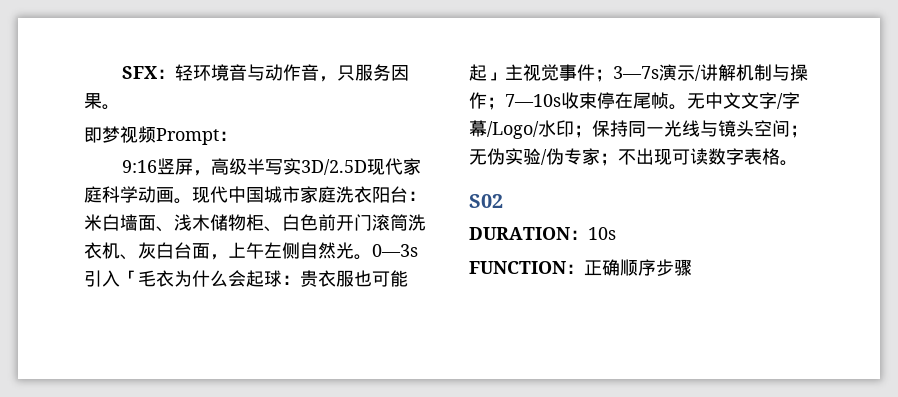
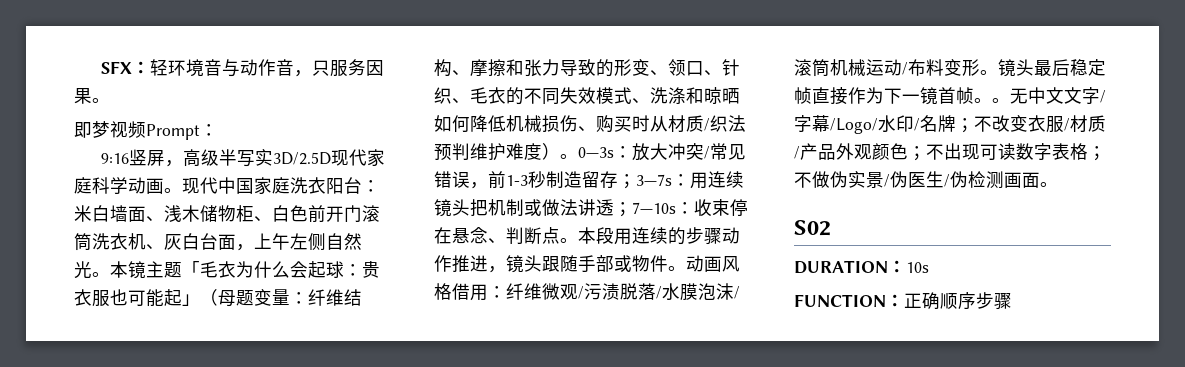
[264,186,300,203] 城市 -> (254, 186) none
[372,244,418,257] [84,270,120,287] 0—3s引入 -> [110,261,182,279] 本镜主题
[505,64,808,82] [469,92,669,110] 主视觉事件；3—7s演示/讲解机制与操作；7—10s收束停在尾帧 -> [200,289,362,307] [434,59,740,77] [434,87,740,105] [434,115,746,133] [434,143,746,161] [434,171,744,189] [434,199,748,217] [434,227,740,245] [434,255,740,273] [434,283,740,301] [794,59,1106,77] [794,87,992,105] （母题变量：纤维结构、摩擦和张力导致的形变、领口、针织、毛衣的不同失效模式、洗涤和晾晒如何降低机械损伤、购买时从材质/织法预判维护难度）。0—3s：放大冲突/常见错误，前1-3秒制造留存；3—7s：用连续镜头把机制或做法讲透；7—10s：收束停在悬念、判断点。本段用连续的步骤动作推进，镜头跟随手部或物件。动画风格借用：纤维微观/污渍脱落/水膜泡沫/滚筒机械运动/布料变形。镜头最后稳定帧直接作为下一镜首帧。
[574,120,808,138] [469,148,600,165] ；保持同一光线与镜头空间；无伪实验/伪专家 -> [914,115,1106,133] [794,143,908,160] /名牌；不改变衣服/材质/产品外观颜色
(780, 156) none -> [1088,146,1106,161] [794,171,1040,189] ；不做伪实景/伪医生/伪检测画面

